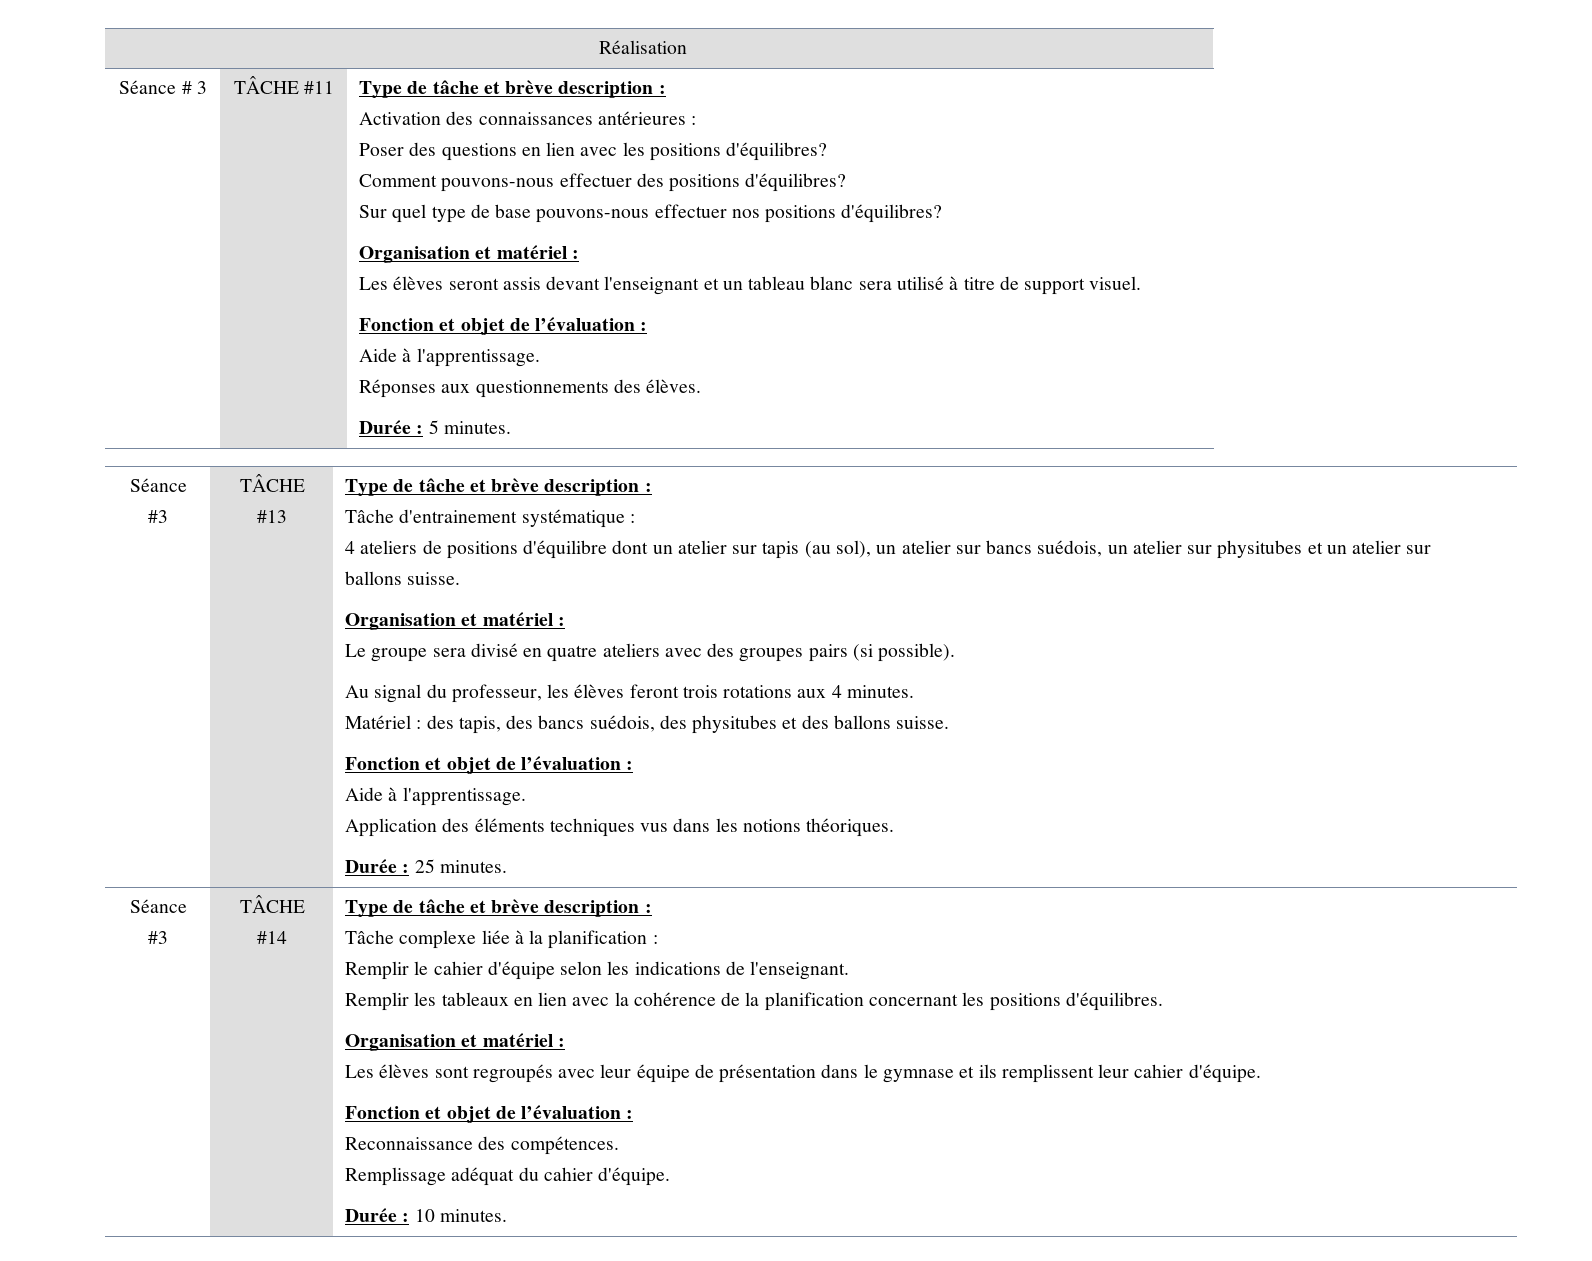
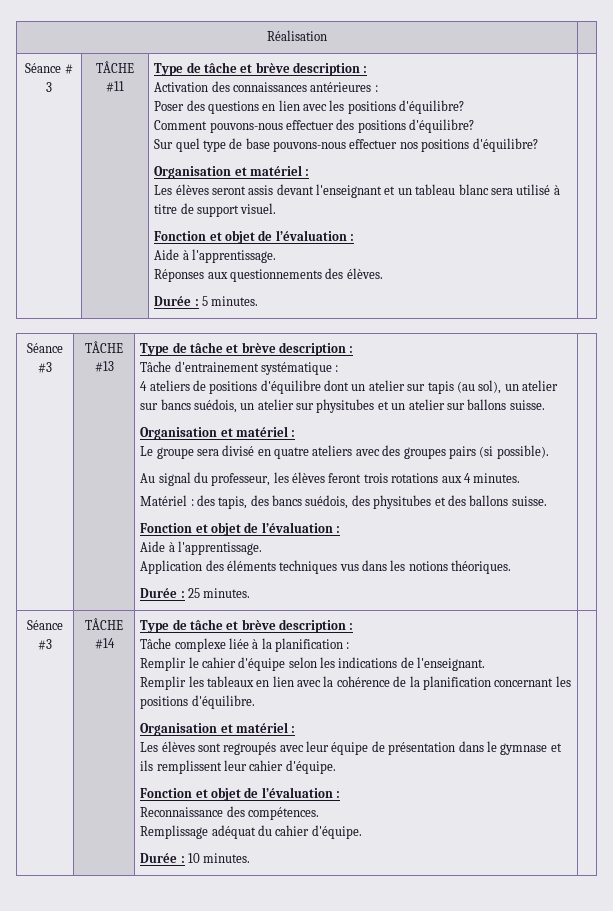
[726,142,828,161] d'équilibres? -> [399,100,465,114] d'équilibre?
[745,173,847,192] d'équilibres? -> [409,119,475,133] d'équilibre?
[841,204,943,223] d'équilibres? -> [472,138,538,152] d'équilibre?
[1065,992,1163,1011] d'équilibres. -> [191,695,255,709] d'équilibre.

